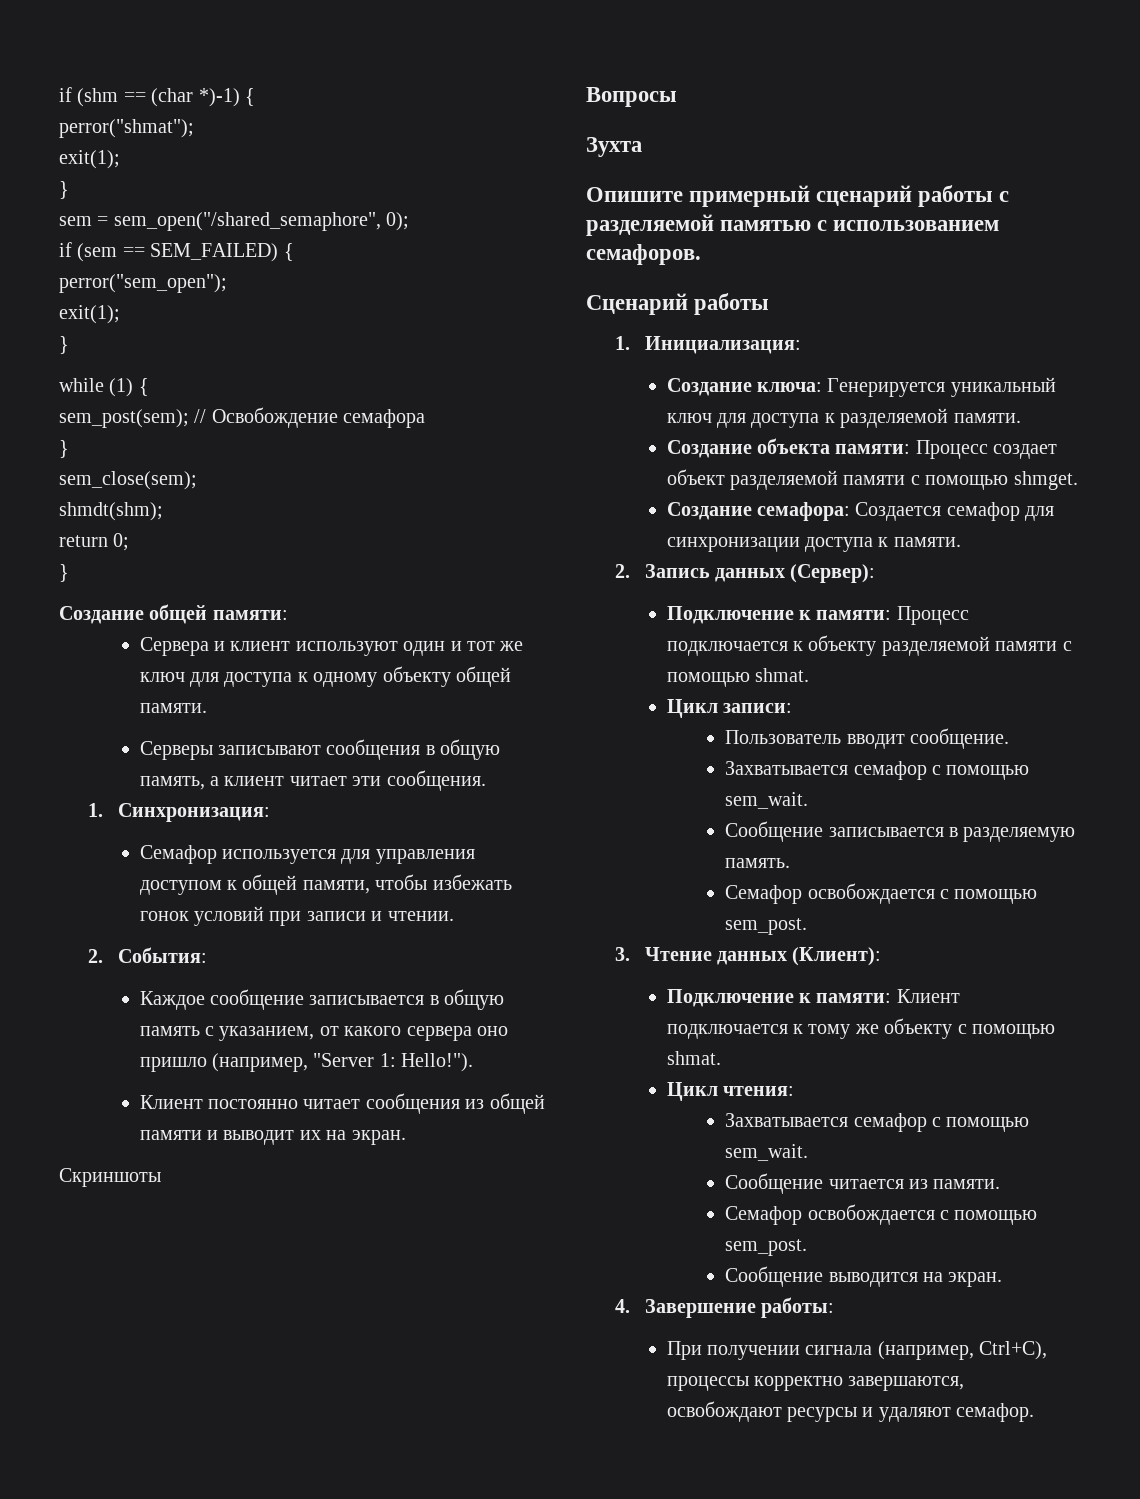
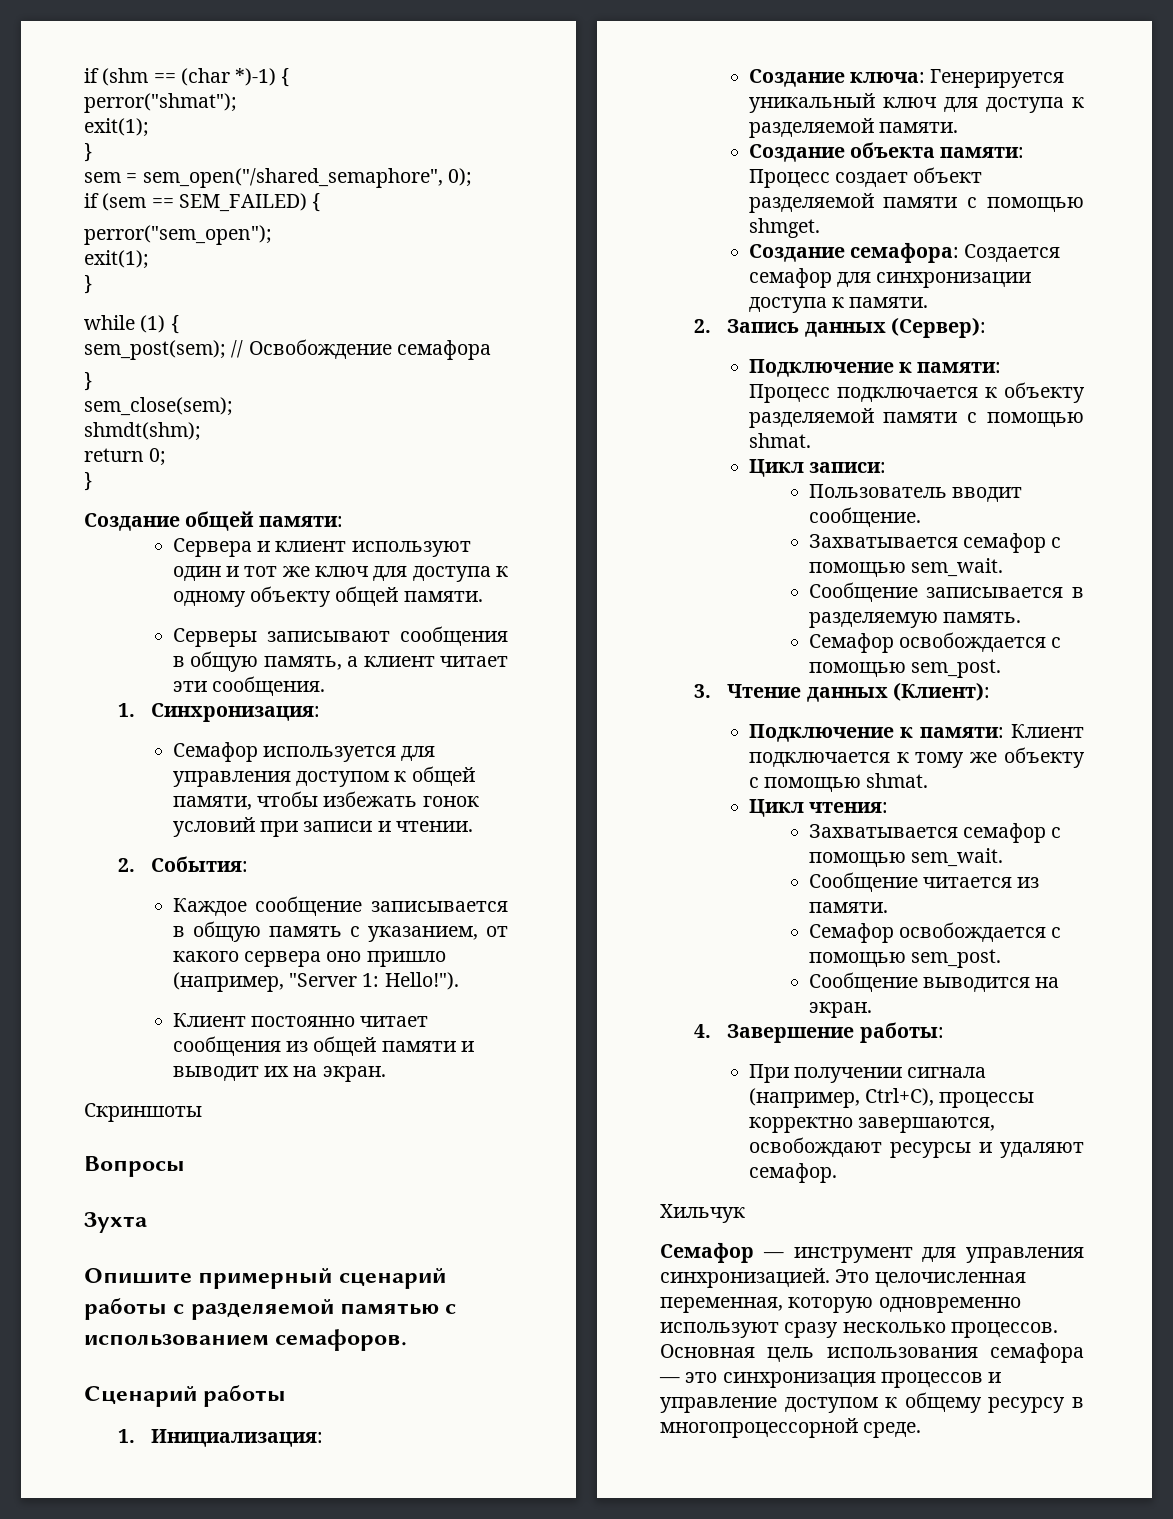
(1035, 1412) none -> [660,1204,745,1223] [660,1242,1084,1263] [660,1268,1026,1288] [660,1297,1021,1313] [660,1322,1058,1338] [660,1343,1084,1363] [659,1372,1002,1388] [660,1392,1084,1413] [660,1418,922,1438] // Хильчук // Семафор — инструмент для управления синхронизацией. Это целочисленная переменная, которую одновременно используют сразу несколько процессов. Основная цель использования семафора — это синхронизация процессов и управление доступом к общему ресурсу в многопроцессорной среде.

